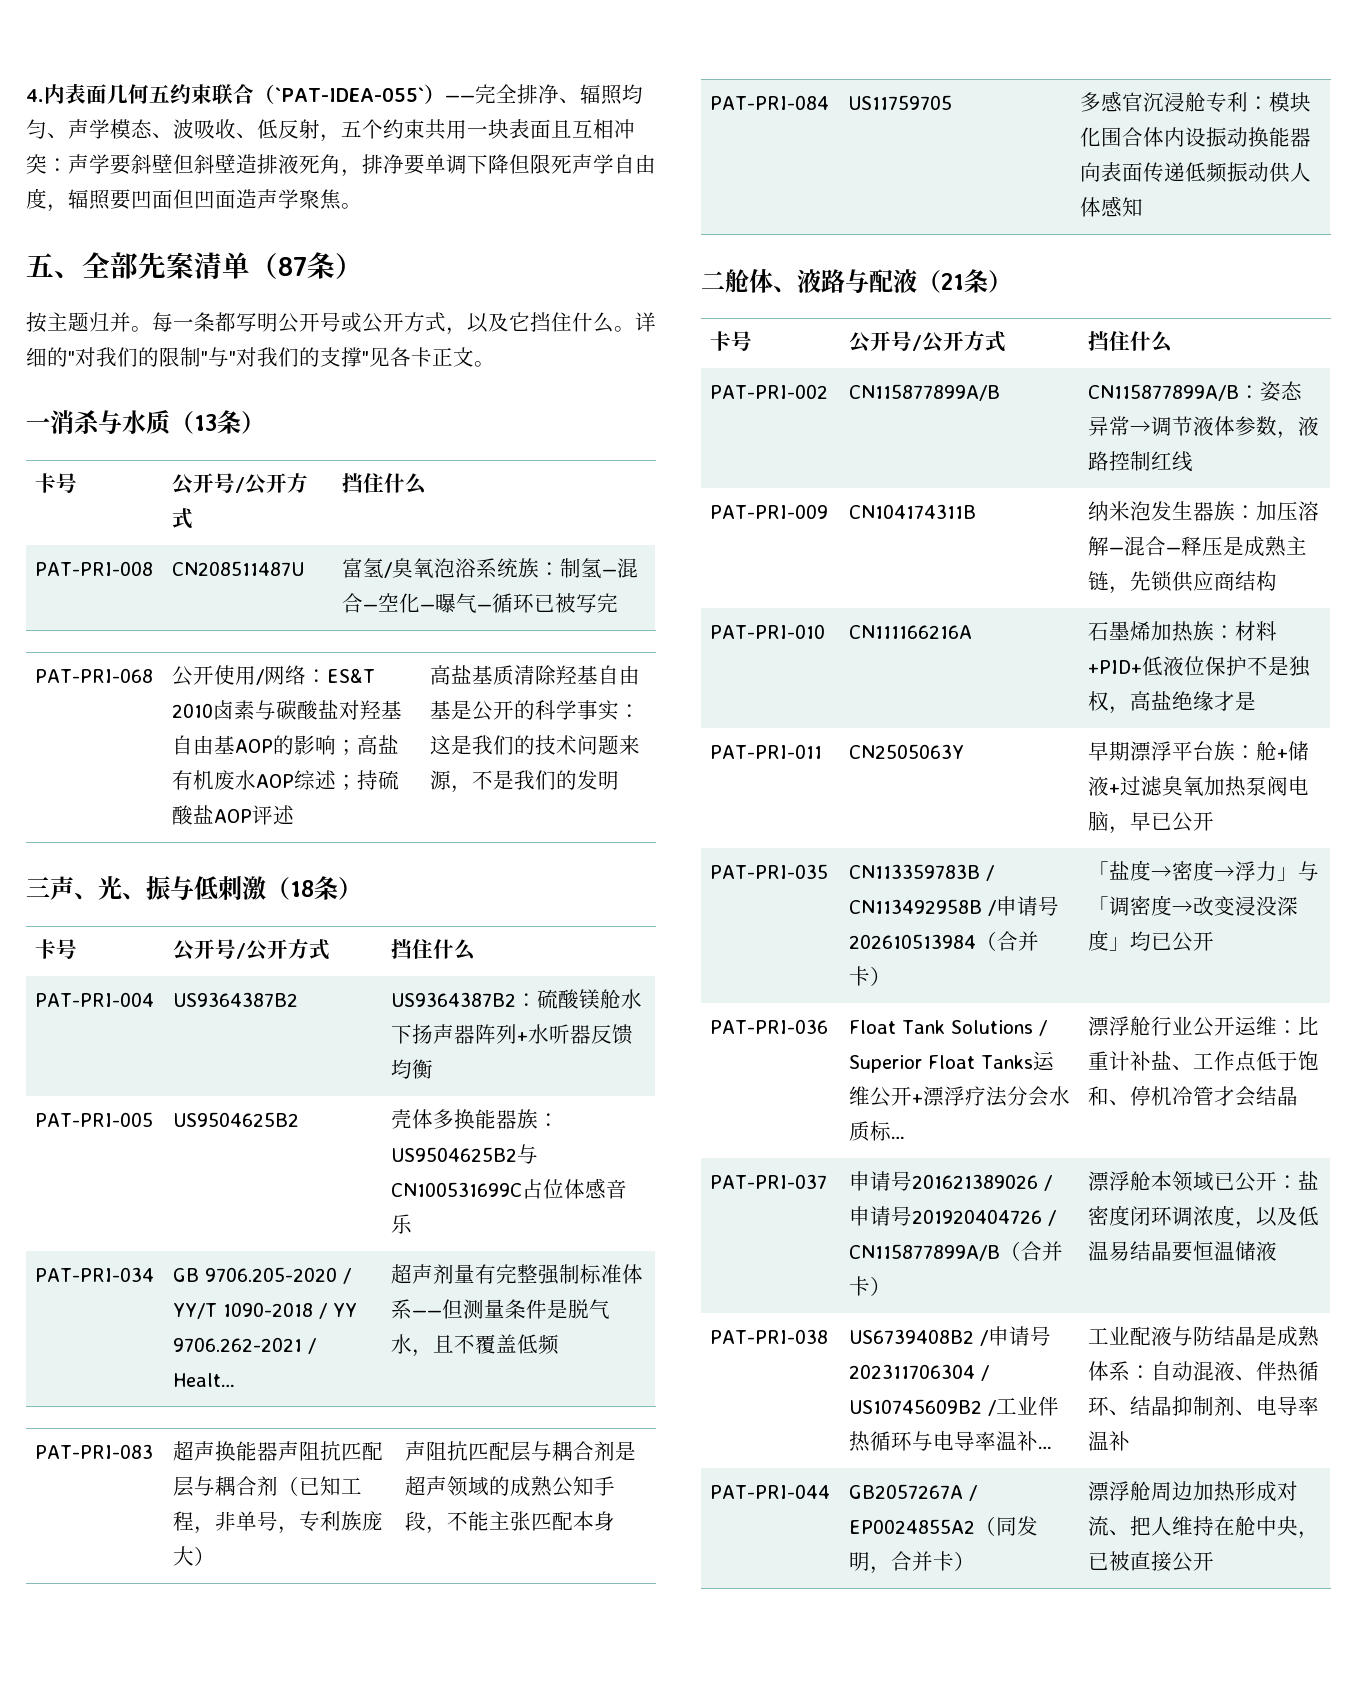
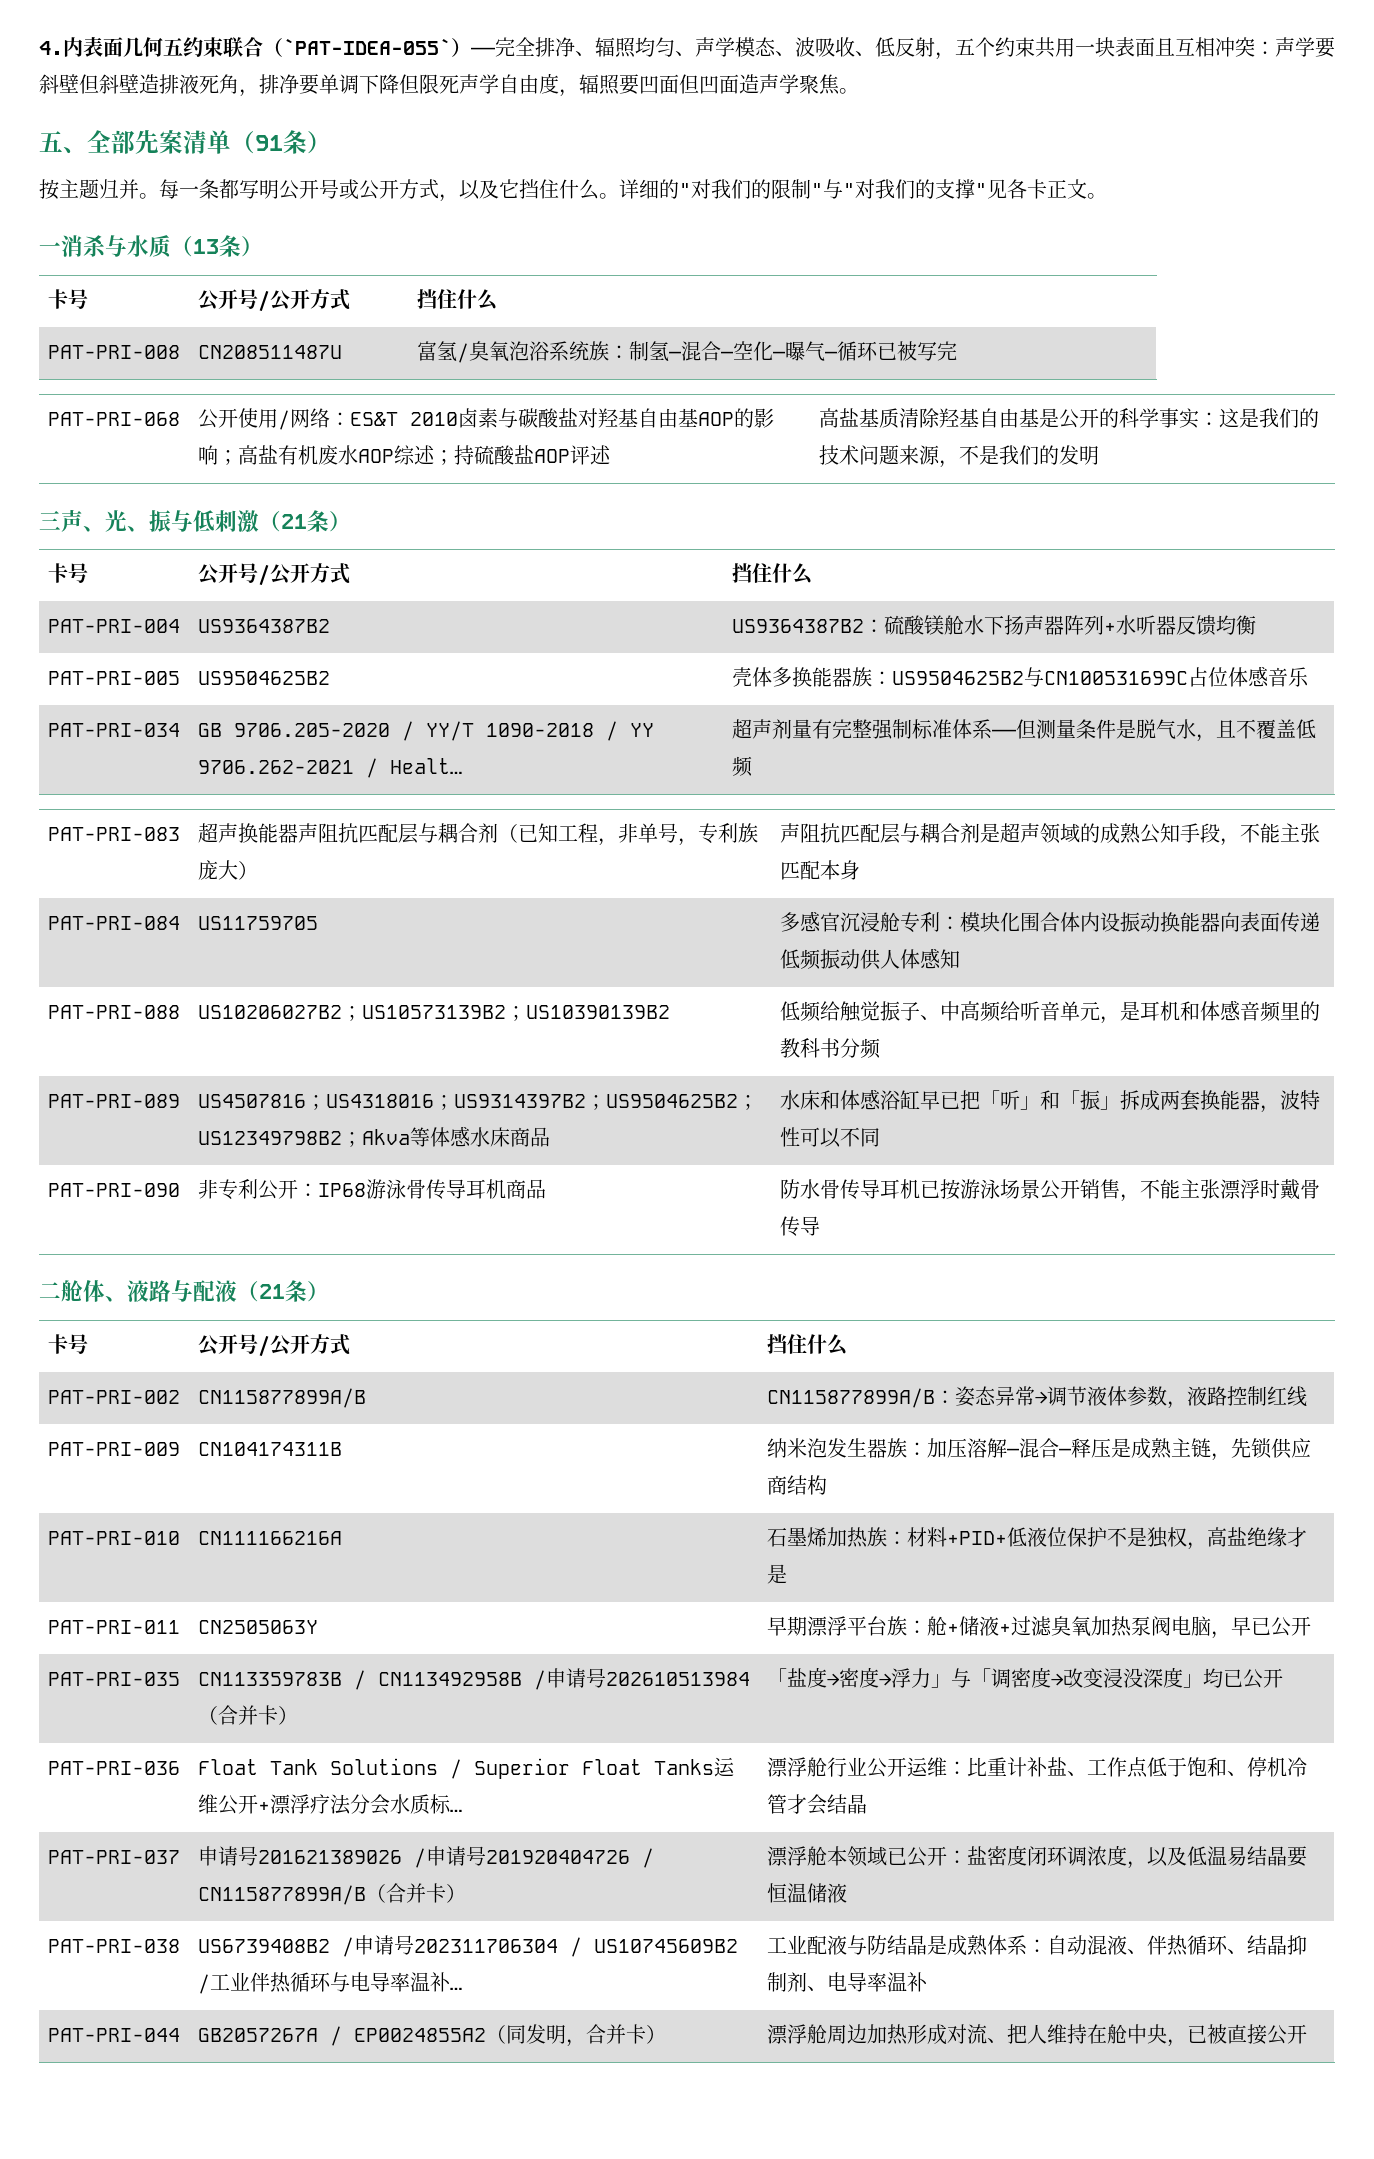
[278,257,307,276] 87 -> [255,135,283,151] 91
[290,880,314,897] 18 -> [281,514,307,529] 21
(1144, 207) none -> [47,1005,180,1019] [197,1005,670,1021] [779,1000,1320,1024] [779,1038,881,1059] [47,1094,180,1108] [197,1094,758,1110] [197,1126,550,1147] [779,1089,1320,1113] [779,1127,880,1148] [47,1183,180,1197] [197,1179,546,1200] [779,1179,1320,1202] [779,1216,820,1236] // PAT-PRI-088 | US10206027B2；US10573139B2；US10390139B2 | 低频给触觉振子、中高频给听音单元，是耳机和体感音频里的教科书分频 // PAT-PRI-089 | US4507816；US4318016；US9314397B2；US9504625B2；US12349798B2；Akva等体感水床商品 | 水床和体感浴缸早已把「听」和「振」拆成两套换能器，波特性可以不同 // PAT-PRI-090 | 非专利公开：IP68游泳骨传导耳机商品 | 防水骨传导耳机已按游泳场景公开销售，不能主张漂浮时戴骨传导

